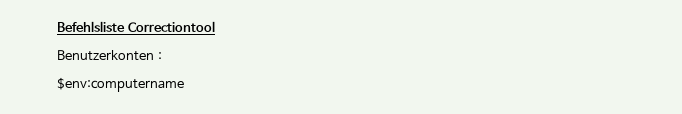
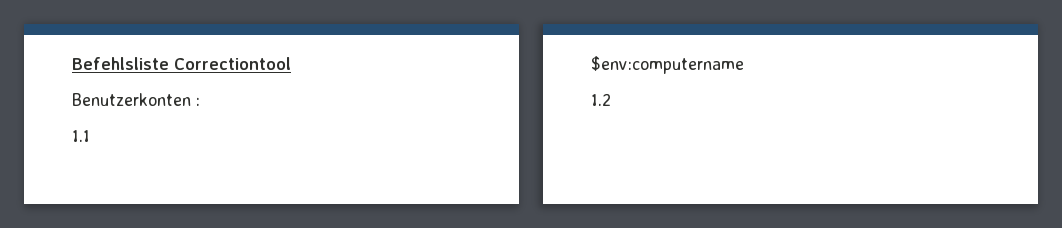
(162, 56) none -> [72,130,90,142] // 1.1
(184, 84) none -> [591,93,611,106] // 1.2

